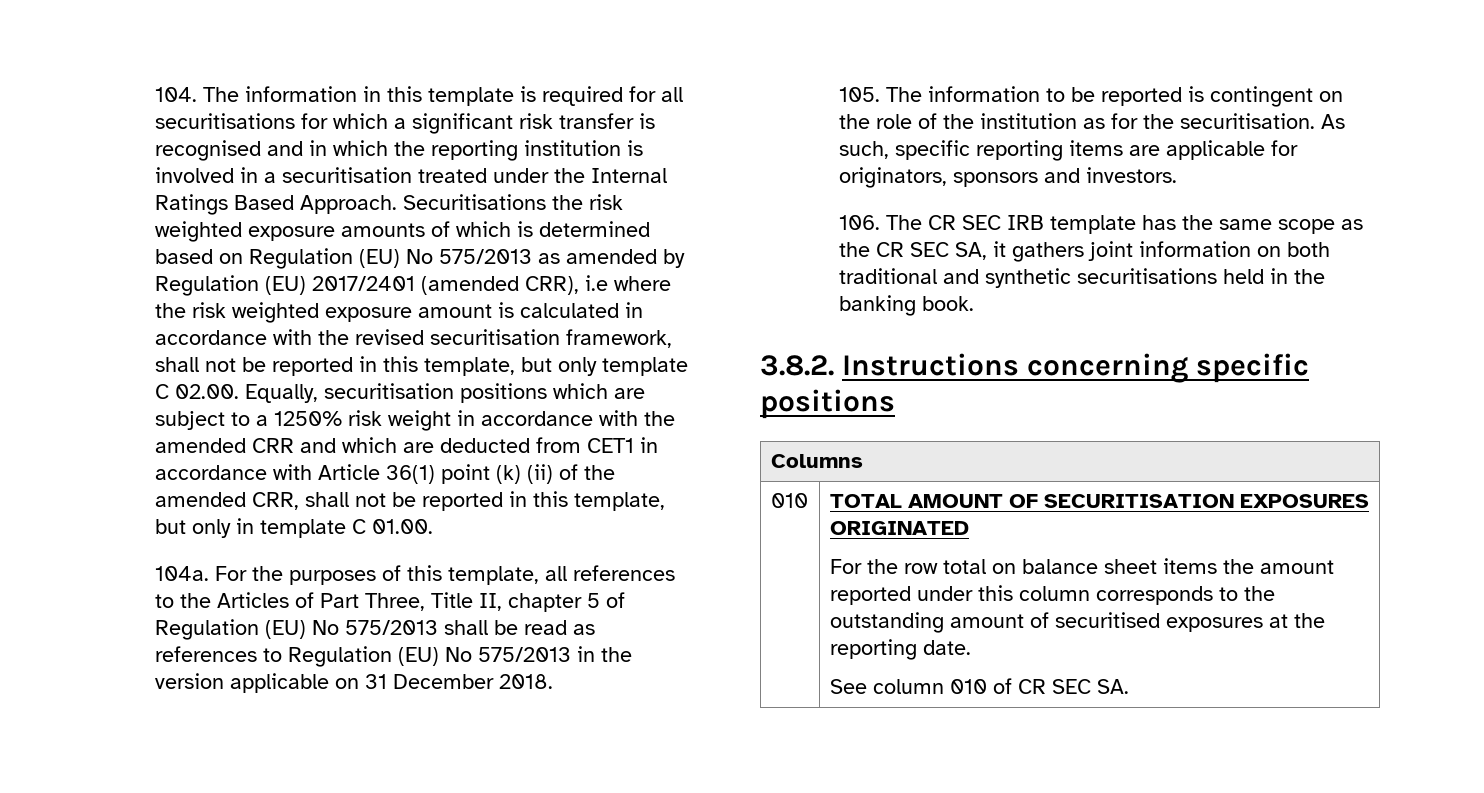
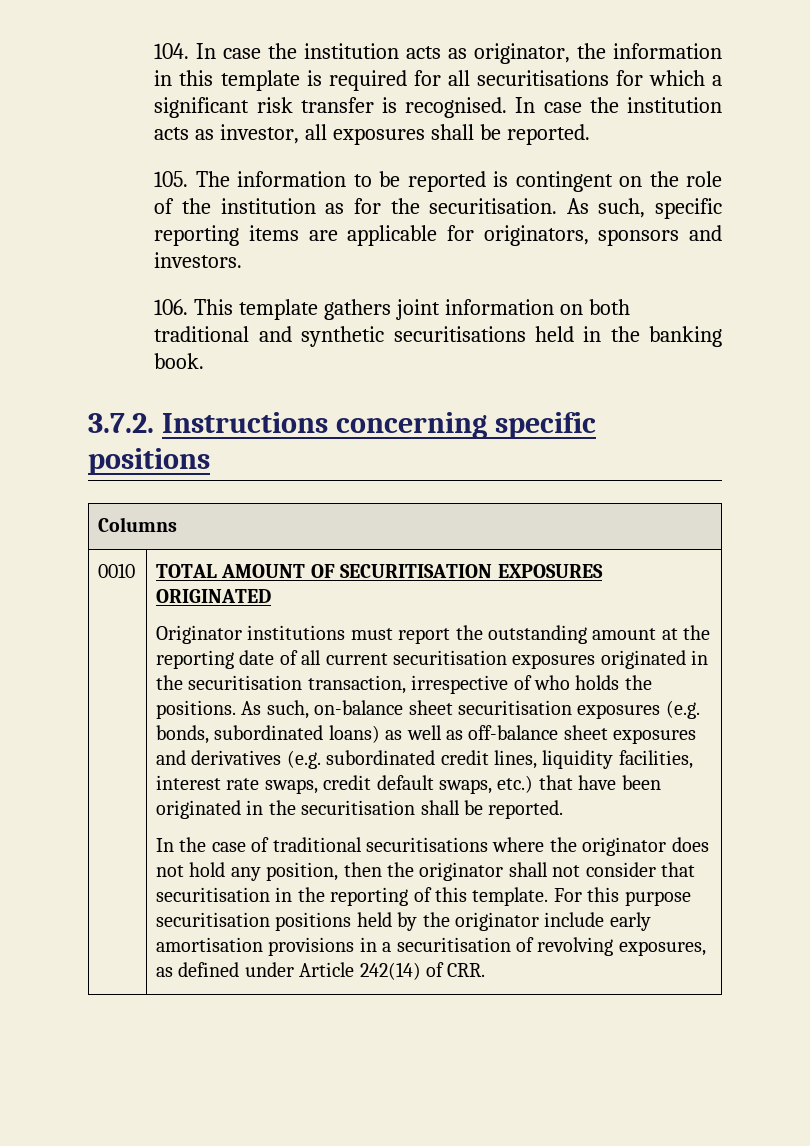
[203,87,240,102] The -> [196,43,607,64] In case the institution acts as originator, the
[155,140,644,161] [155,167,668,183] [155,194,624,215] [155,221,651,242] [155,248,686,269] [155,275,672,296] [155,302,644,323] [155,329,673,348] [155,356,689,376] [155,383,646,403] [155,410,676,431] [155,437,659,453] [155,464,616,484] [155,491,666,511] [155,518,434,538] [155,565,676,585] [155,592,626,612] [155,619,596,640] [155,646,633,667] [155,673,554,693] recognised and in which the reporting institution is involved in a securitisation treated under the Internal Ratings Based Approach. Securitisations the risk weighted exposure amounts of which is determined based on Regulation (EU) No 575/2013 as amended by Regulation (EU) 2017/2401 (amended CRR), i.e where the risk weighted exposure amount is calculated in accordance with the revised securitisation framework, shall not be reported in this template, but only template C 02.00. Equally, securitisation positions which are subject to a 1250% risk weight in accordance with the amended CRR and which are deducted from CET1 in accordance with Article 36(1) point (k) (ii) of the amended CRR, shall not be reported in this template, but only in template C 01.00. // 104a. For the purposes of this template, all references to the Articles of Part Three, Title II, chapter 5 of Regulation (EU) No 575/2013 shall be read as references to Regulation (EU) No 575/2013 in the version applicable on 31 December 2018. -> [405,97,722,118] [154,124,590,145] recognised. In case the institution acts as investor, all exposures shall be reported.
[886,215,1364,234] [839,241,1007,260] The CR SEC IRB template has the same scope as the CR SEC SA, it -> [194,299,319,320] This template
[760,355,834,376] 3.8.2. -> [88,413,154,433] 3.7.2.
[770,493,808,508] 010 -> [98,563,136,578] 0010
[829,558,1334,574] [829,585,1275,605] [829,612,1325,633] [829,639,971,660] [829,678,1129,694] For the row total on balance sheet items the amount reported under this column corresponds to the outstanding amount of securitised exposures at the reporting date. // See column 010 of CR SEC SA. -> [156,625,711,644] [156,650,709,669] [156,675,652,694] [156,700,700,719] [156,725,697,744] [156,750,693,769] [156,775,661,794] [156,800,564,819] [156,837,709,856] [156,862,696,881] [156,887,691,906] [156,912,651,931] [156,937,706,956] [156,962,486,980] Originator institutions must report the outstanding amount at the reporting date of all current securitisation exposures originated in the securitisation transaction, irrespective of who holds the positions. As such, on-balance sheet securitisation exposures (e.g. bonds, subordinated loans) as well as off-balance sheet exposures and derivatives (e.g. subordinated credit lines, liquidity facilities, interest rate swaps, credit default swaps, etc.) that have been originated in the securitisation shall be reported. // In the case of traditional securitisations where the originator does not hold any position, then the originator shall not consider that securitisation in the reporting of this template. For this purpose securitisation positions held by the originator include early amortisation provisions in a securitisation of revolving exposures, as defined under Article 242(14) of CRR.

